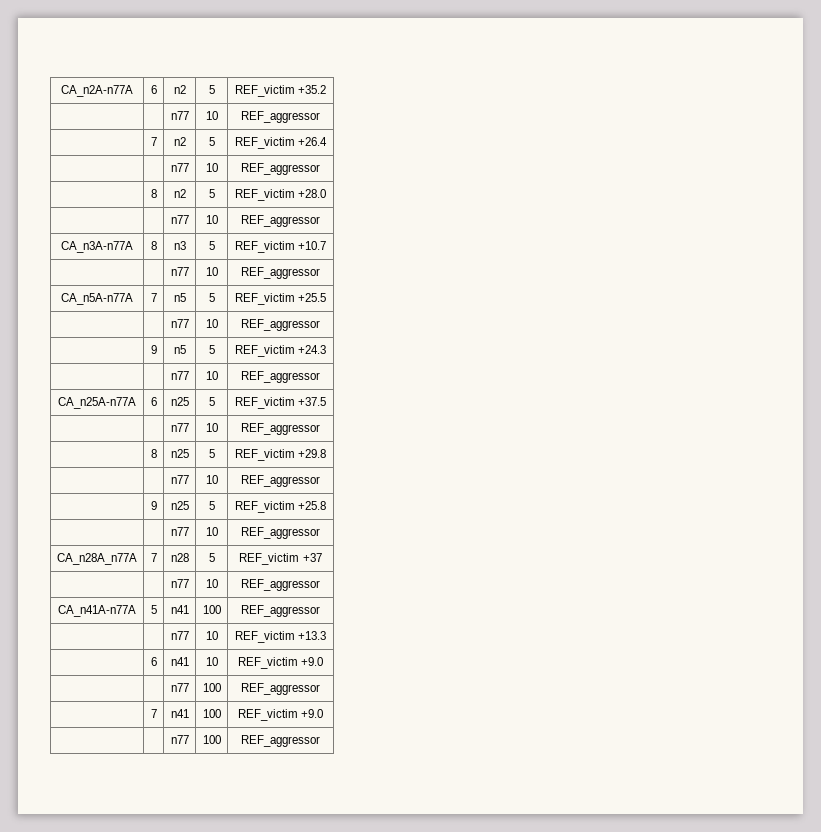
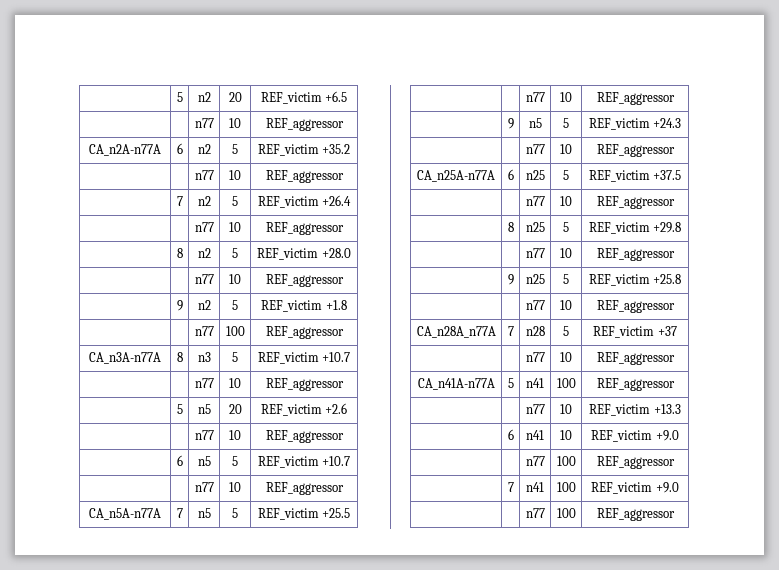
(61, 91) none -> [176,92,183,102] [197,92,211,102] [228,92,242,102] [260,91,348,104] [194,118,214,128] [229,118,241,128] [265,118,344,131] | 5 | n2 | 20 | REF_victim +6.5 // | | n77 | 10 | REF_aggressor //
(320, 221) none -> [176,300,183,311] [197,300,211,310] [232,300,238,310] [261,300,347,312] [194,326,214,336] [225,326,245,336] [265,326,344,339] // | 9 | n2 | 5 | REF_victim +1.8 // | | n77 | 100 | REF_aggressor
(320, 273) none -> [176,404,183,414] [197,404,211,414] [228,404,242,414] [260,403,348,416] [194,430,214,440] [229,430,241,440] [265,430,344,443] [176,455,183,466] [197,456,211,466] [232,456,238,466] [257,456,351,468] [194,482,214,492] [229,482,241,492] [265,482,344,495] // | 5 | n5 | 20 | REF_victim +2.6 // | | n77 | 10 | REF_aggressor // | 6 | n5 | 5 | REF_victim +10.7 // | | n77 | 10 | REF_aggressor

